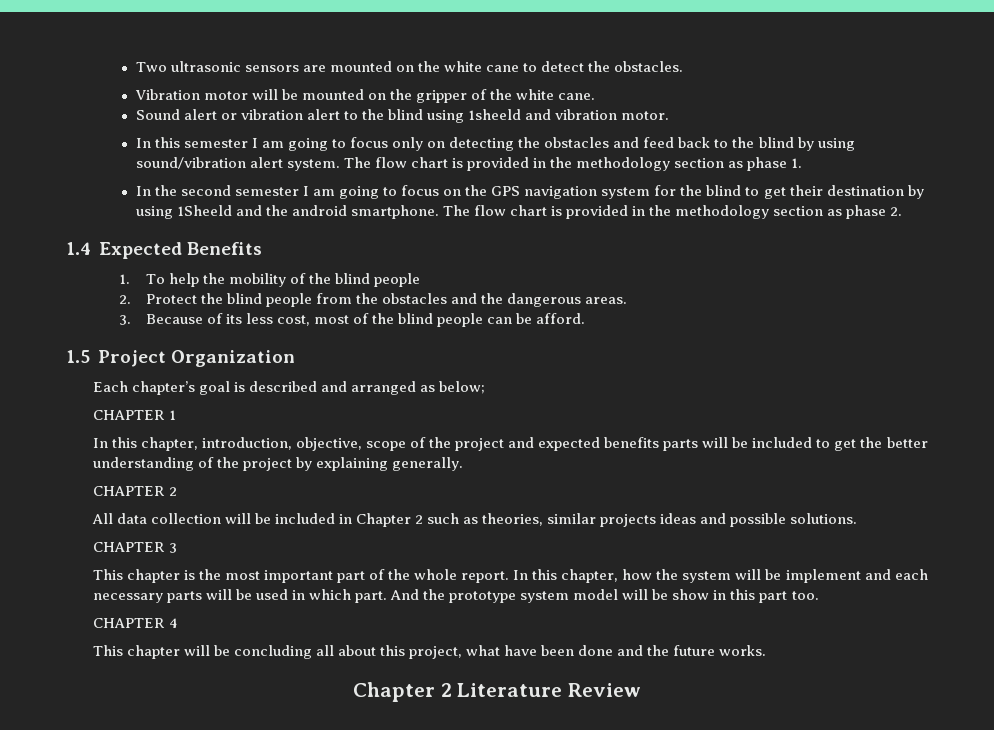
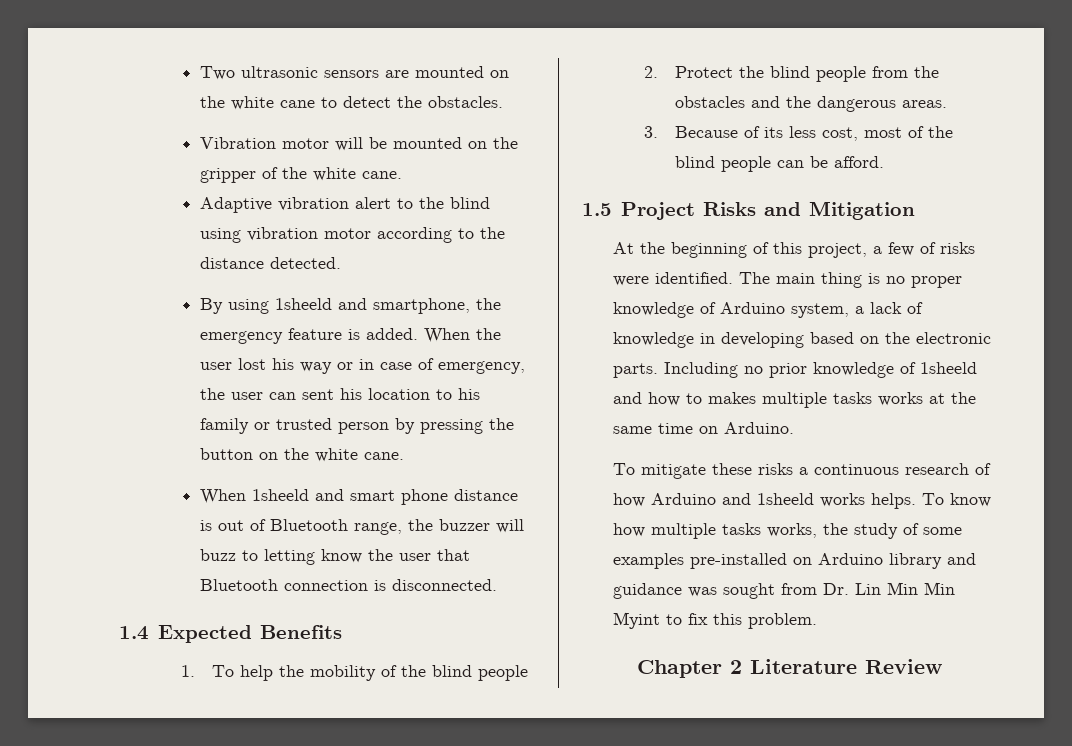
[135,109,237,120] Sound alert or -> [200,197,273,213] Adaptive
[468,109,670,120] [135,137,855,151] [135,157,803,171] [135,185,924,199] [135,205,903,219] 1sheeld and vibration motor. // In this semester I am going to focus only on detecting the obstacles and feed back to the blind by using sound/vibration alert system. The flow chart is provided in the methodology section as phase 1. // In the second semester I am going to focus on the GPS navigation system for the blind to get their destination by using 1Sheeld and the android smartphone. The flow chart is provided in the methodology section as phase 2. -> [247,227,506,243] [200,257,342,269] [200,298,502,314] [200,328,502,344] [200,358,526,374] [200,388,481,400] [200,418,515,434] [200,448,405,462] [200,489,519,505] [200,519,525,535] [200,549,471,565] [200,579,498,591] vibration motor according to the distance detected. // By using 1sheeld and smartphone, the emergency feature is added. When the user lost his way or in case of emergency, the user can sent his location to his family or trusted person by pressing the button on the white cane. // When 1sheeld and smart phone distance is out of Bluetooth range, the buzzer will buzz to letting know the user that Bluetooth connection is disconnected.
[170,350,295,367] [92,381,485,395] [92,410,176,420] [92,437,928,451] [92,457,463,471] [92,486,177,496] [91,513,858,527] [92,542,177,553] [92,569,928,583] [92,589,819,603] [92,618,178,628] [92,645,767,659] Organization // Each chapter’s goal is described and arranged as below; // CHAPTER 1 // In this chapter, introduction, objective, scope of the project and expected benefits parts will be included to get the better understanding of the project by explaining generally. // CHAPTER 2 // All data collection will be included in Chapter 2 such as theories, similar projects ideas and possible solutions. // CHAPTER 3 // This chapter is the most important part of the whole report. In this chapter, how the system will be implement and each necessary parts will be used in which part. And the prototype system model will be show in this part too. // CHAPTER 4 // This chapter will be concluding all about this project, what have been done and the future works. -> [702,201,915,220] [612,242,975,258] [612,272,962,288] [612,302,923,318] [612,332,991,348] [612,362,977,378] [612,392,976,408] [612,422,794,434] [612,463,991,479] [612,493,991,509] [612,523,962,539] [612,553,976,569] [612,582,955,599] [612,612,817,629] Risks and Mitigation // At the beginning of this project, a few of risks were identified. The main thing is no proper knowledge of Arduino system, a lack of knowledge in developing based on the electronic parts. Including no prior knowledge of 1sheeld and how to makes multiple tasks works at the same time on Arduino. // To mitigate these risks a continuous research of how Arduino and 1sheeld works helps. To know how multiple tasks works, the study of some examples pre-installed on Arduino library and guidance was sought from Dr. Lin Min Min Myint to fix this problem.

